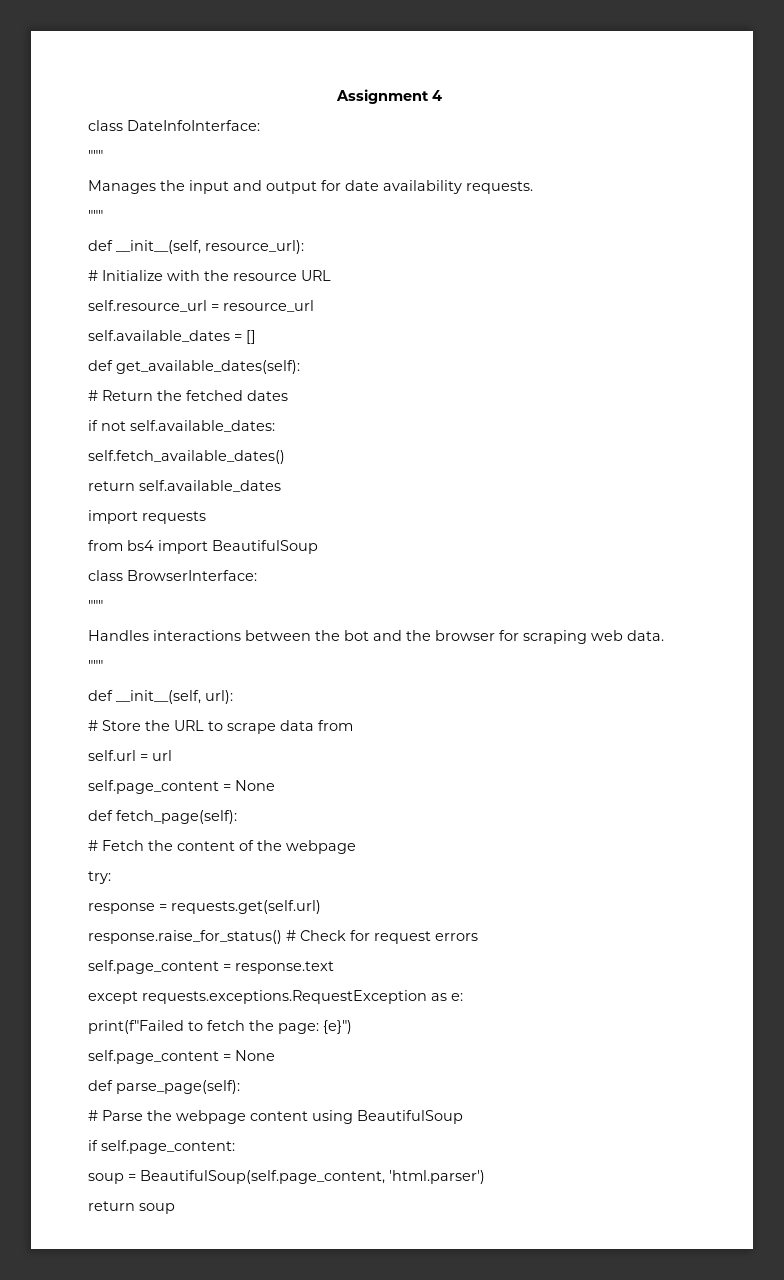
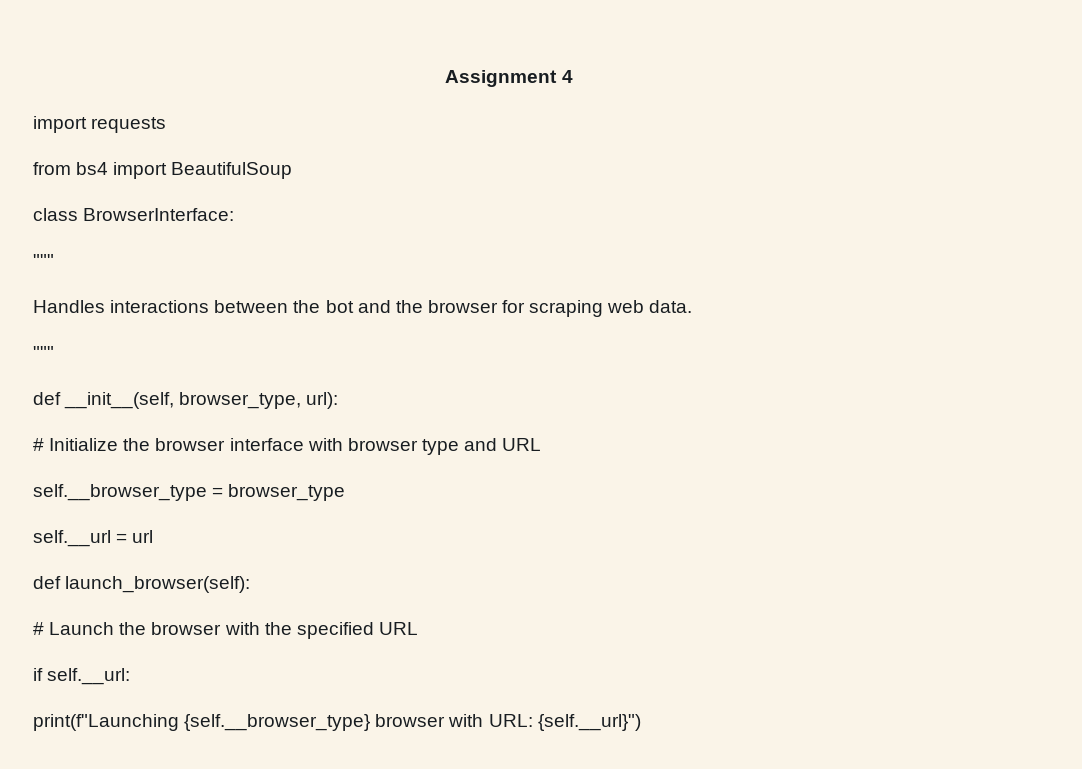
[88,120,260,131] [88,150,103,161] [88,180,533,194] [88,210,103,221] [88,240,304,254] [88,270,331,281] [88,300,314,312] [88,330,256,344] [88,360,300,374] [88,390,288,401] [88,420,275,432] [88,450,285,464] [88,480,281,492] // class DateInfoInterface: // """ // Manages the input and output for date availability requests. // """ // def __init__(self, resource_url): // # Initialize with the resource URL // self.resource_url = resource_url // self.available_dates = [] // def get_available_dates(self): // # Return the fetched dates // if not self.available_dates: // self.fetch_available_dates() // return self.available_dates -> (573, 76) none
(201, 697) none -> [179,392,302,409] browser_type,
[102,720,353,734] [88,750,136,761] Store the URL to scrape data from // self.url -> [49,438,542,455] [33,484,346,501] [33,530,111,547] Initialize the browser interface with browser type and URL // self.__browser_type = browser_type // self.__url
[88,780,275,794] [88,810,237,824] [88,840,356,854] [88,871,111,884] [88,900,321,914] [88,930,478,944] [88,960,334,974] [88,990,463,1004] [88,1020,352,1034] [88,1050,275,1064] [88,1080,240,1094] [88,1110,463,1124] [88,1140,235,1154] [88,1170,485,1184] [88,1201,175,1214] // self.page_content = None // def fetch_page(self): // # Fetch the content of the webpage // try: // response = requests.get(self.url) // response.raise_for_status() # Check for request errors // self.page_content = response.text // except requests.exceptions.RequestException as e: // print(f"Failed to fetch the page: {e}") // self.page_content = None // def parse_page(self): // # Parse the webpage content using BeautifulSoup // if self.page_content: // soup = BeautifulSoup(self.page_content, 'html.parser') // return soup -> [33,576,251,593] [33,622,418,639] [33,668,131,685] [33,714,641,731] // def launch_browser(self): // # Launch the browser with the specified URL // if self.__url: // print(f"Launching {self.__browser_type} browser with URL: {self.__url}")

